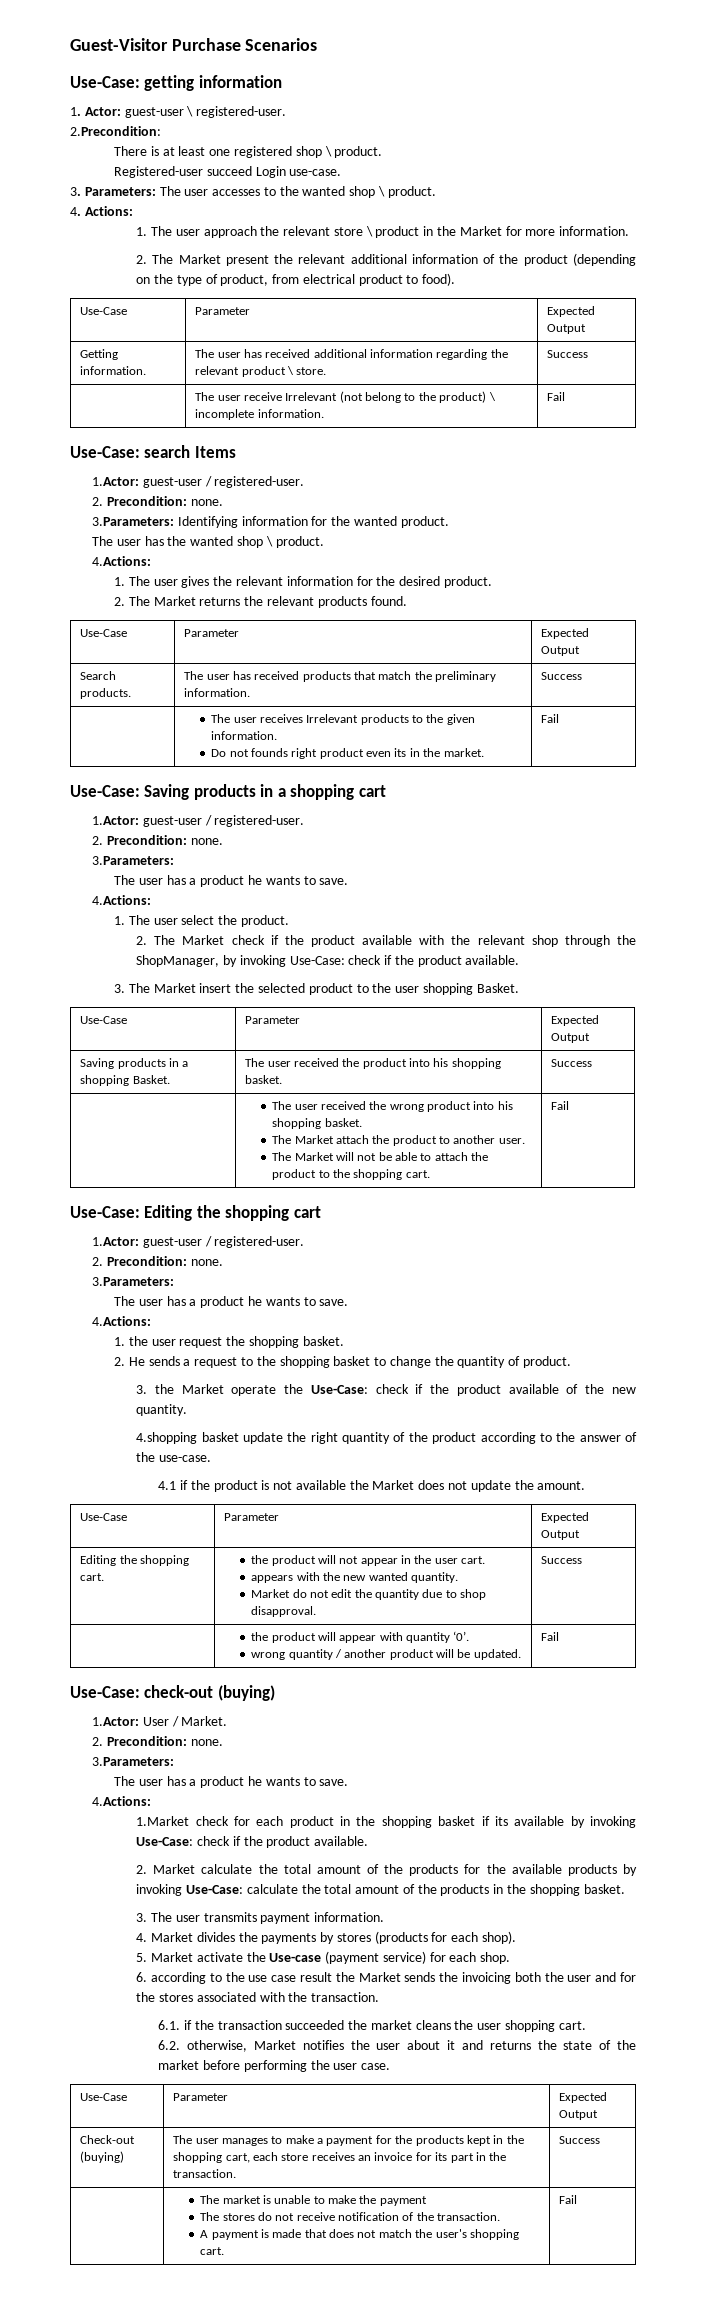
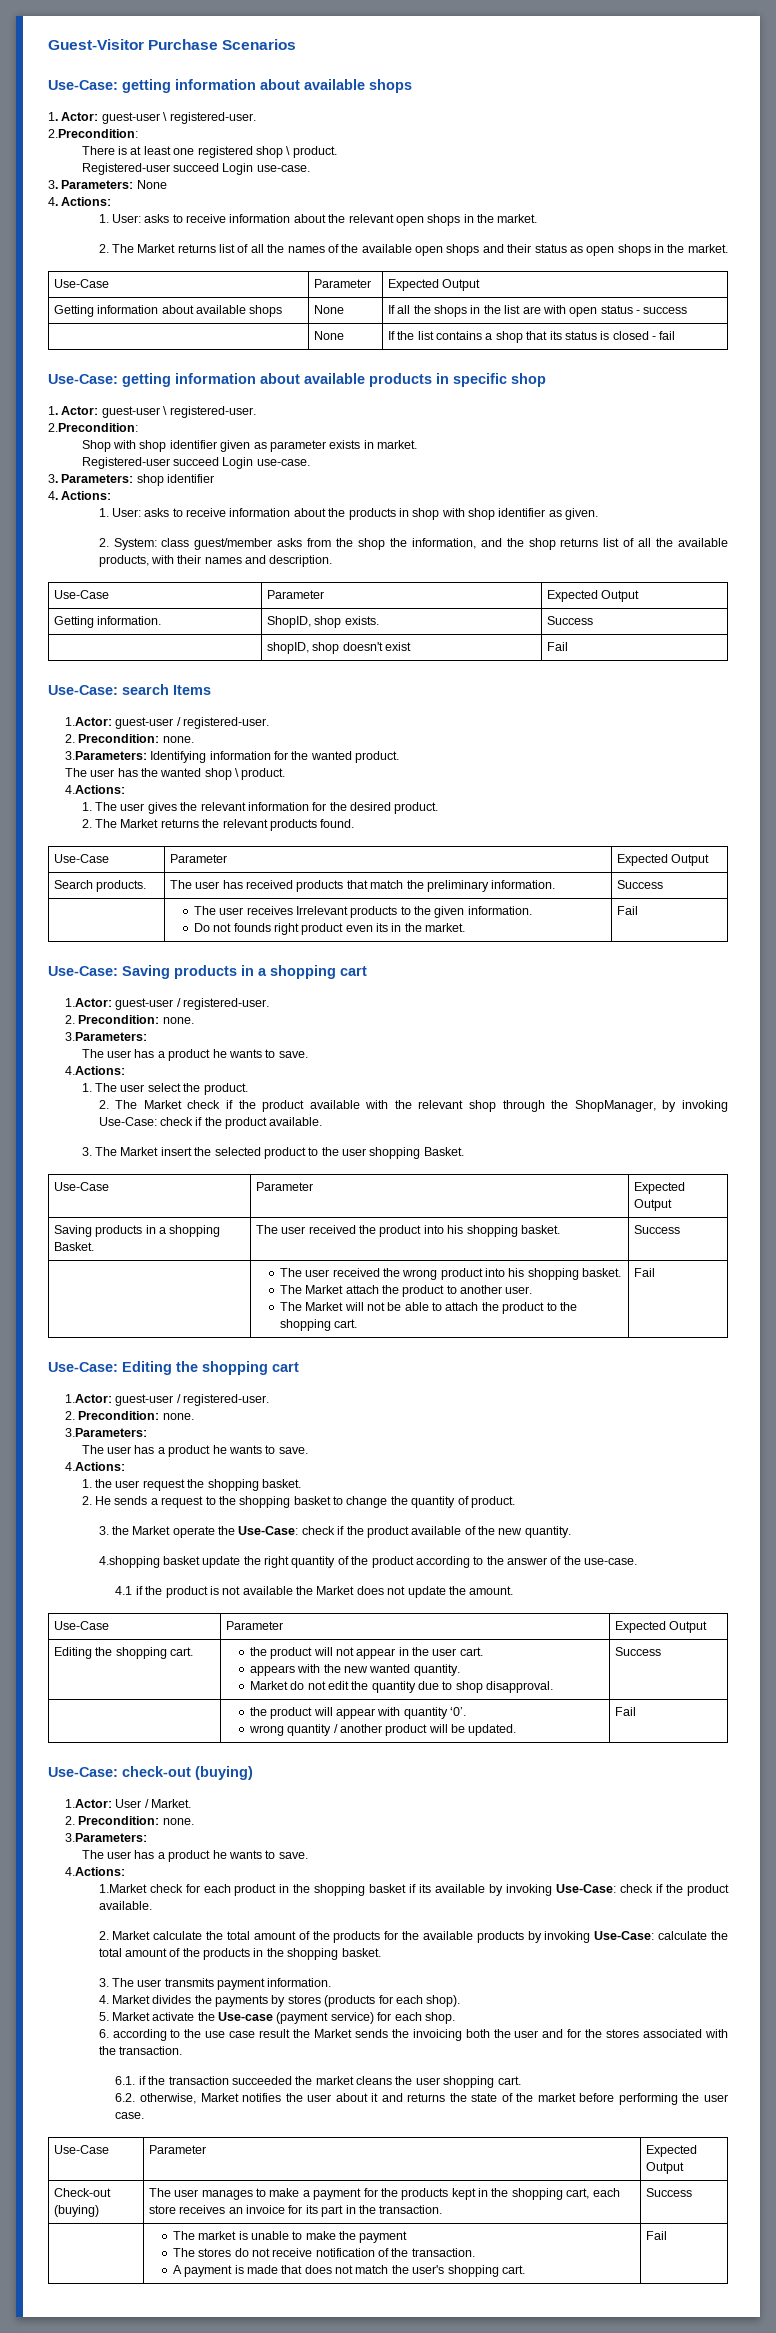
(282, 81) none -> [260,79,412,93] about available shops
[159,186,436,198] [70,206,133,216] [136,226,630,238] [136,253,637,266] [136,273,456,286] The user accesses to the wanted shop \ product. // 4. Actions: // 1. The user approach the relevant store \ product in the Market for more information. // 2. The Market present the relevant additional information of the product (depending on the type of product, from electrical product to food). -> [136,180,167,189] [48,197,112,206] [98,214,538,226] [98,244,728,256] [53,279,109,288] [313,279,371,288] [387,279,481,291] [53,305,283,317] [313,305,344,314] [387,305,688,317] [313,331,344,340] [387,331,676,343] [48,373,546,387] [48,406,256,418] [48,423,138,432] [81,440,418,452] [81,457,310,469] [48,474,215,486] [48,491,112,500] [98,508,599,520] [98,538,729,550] [98,555,333,567] None // 4. Actions: // 1. User: asks to receive information about the relevant open shops in the market. // 2. The Market returns list of all the names of the available open shops and their status as open shops in the market. // Use-Case | Parameter | Expected Output // Getting information about available shops | None | If all the shops in the list are with open status - success // | None | If the list contains a shop that its status is closed - fail // Use-Case: getting information about available products in specific shop // 1. Actor: guest-user \ registered-user. // 2.Precondition: // Shop with shop identifier given as parameter exists in market. // Registered-user succeed Login use-case. // 3. Parameters: shop identifier // 4. Actions: // 1. User: asks to receive information about the products in shop with shop identifier as given. // 2. System: class guest/member asks from the shop the information, and the shop returns list of all the available products, with their names and description.
[195,349,508,360] [195,366,327,377] [547,350,589,358] [195,391,496,403] [195,409,324,420] The user has received additional information regarding the relevant product \ store. | Success // | The user receive Irrelevant (not belong to the product) \ incomplete information. -> [266,616,379,628] [546,616,593,625] [266,642,412,654] ShopID, shop exists. | Success // | shopID, shop doesn't exist

